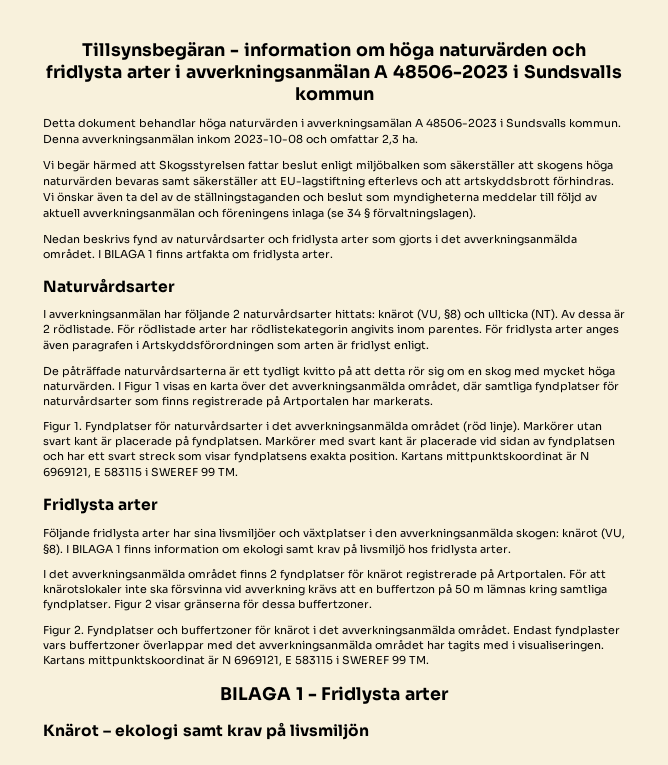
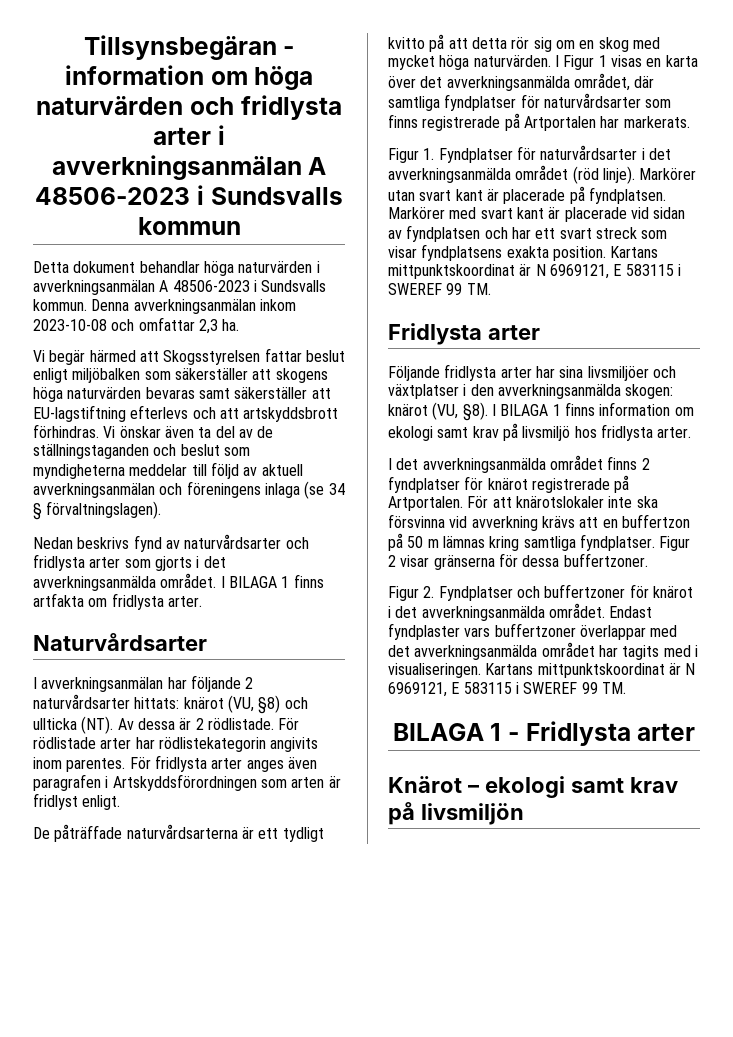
[307,118,412,130] avverkningsamälan -> [33,280,155,295] avverkningsanmälan

